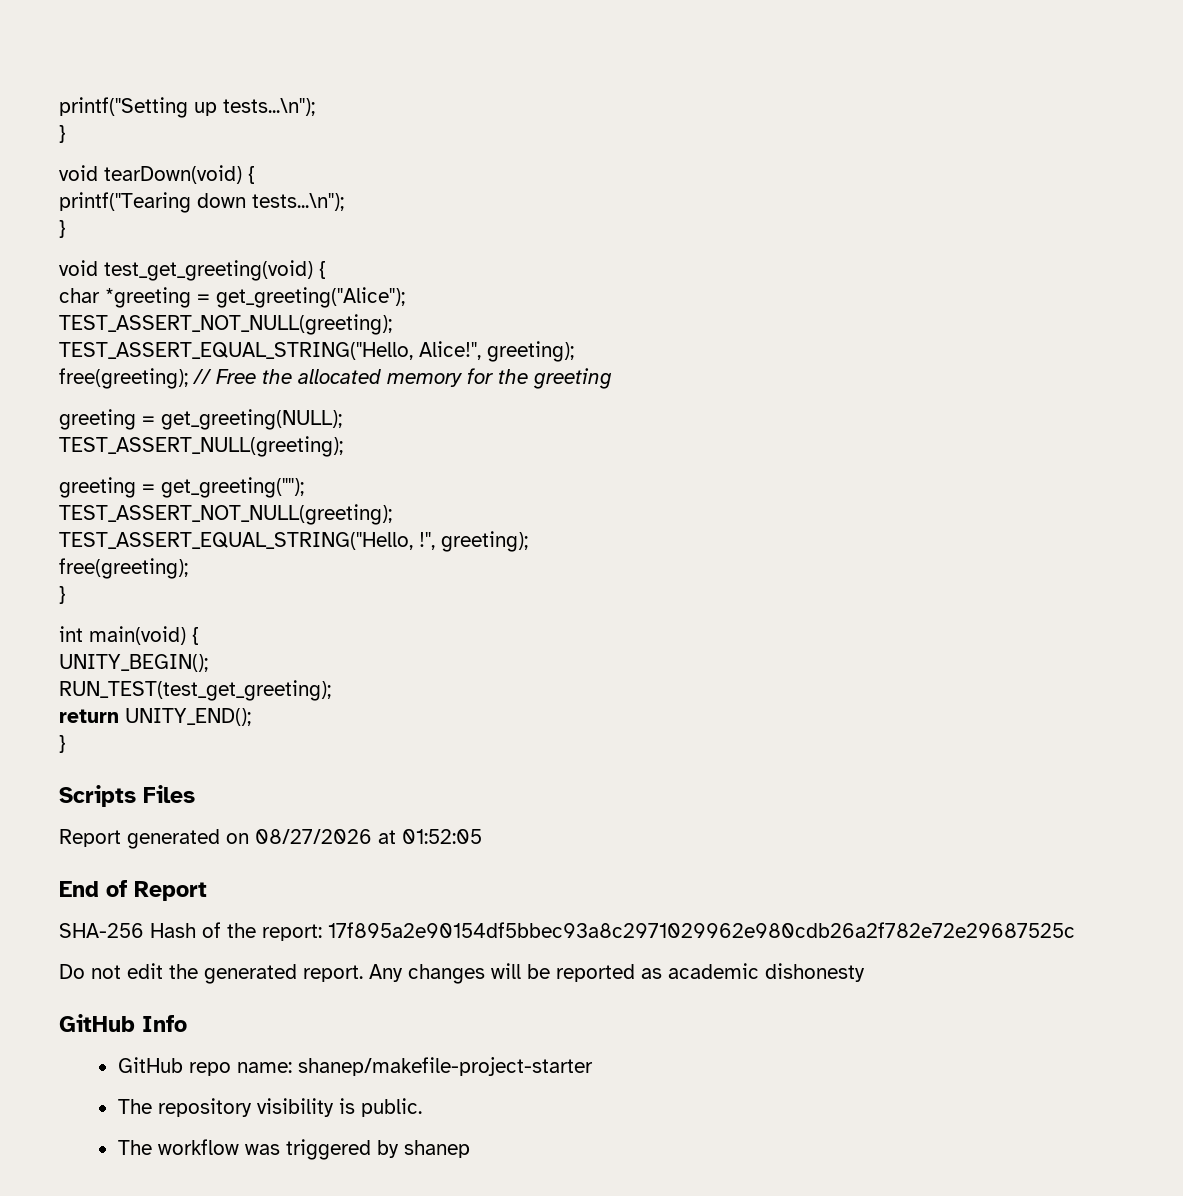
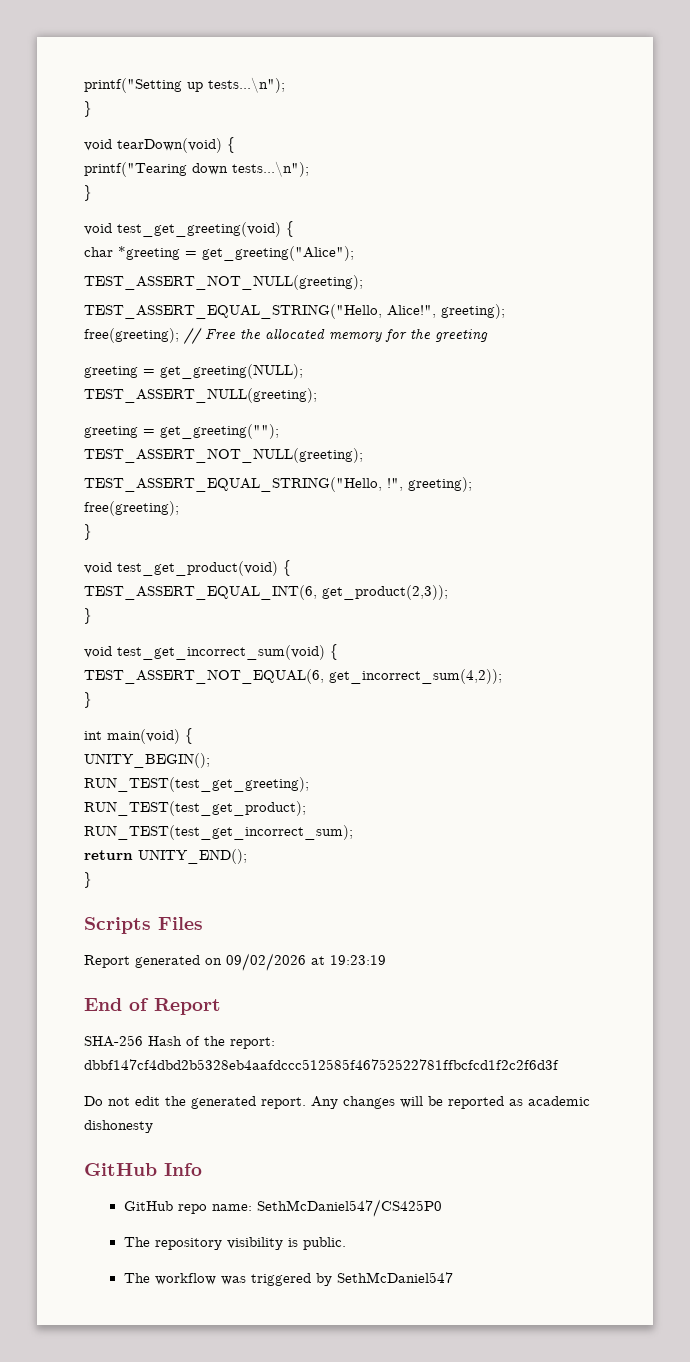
(66, 595) none -> [84,560,291,576] [84,585,448,600] [84,608,92,624] [84,644,338,660] [84,669,502,684] [84,692,92,708] // void test_get_product(void) { // TEST_ASSERT_EQUAL_INT(6, get_product(2,3)); // } // void test_get_incorrect_sum(void) { // TEST_ASSERT_NOT_EQUAL(6, get_incorrect_sum(4,2)); // }
(331, 690) none -> [84,801,306,816] [84,825,353,840] // RUN_TEST(test_get_product); // RUN_TEST(test_get_incorrect_sum);
[255,829,482,844] 08/27/2026 at 01:52:05 -> [226,953,386,971] 09/02/2026 at 19:23:19
[328,922,1075,938] 17f895a2e90154df5bbec93a8c2971029962e980cdb26a2f782e72e29687525c -> [84,1059,559,1070] dbbf147cf4dbd2b5328eb4aafdccc512585f46752522781ffbcfcd1f2c2f6d3f
[297,1057,593,1076] shanep/makefile-project-starter -> [256,1199,442,1217] SethMcDaniel547/CS425P0
[403,1140,470,1158] shanep -> [336,1272,453,1283] SethMcDaniel547

